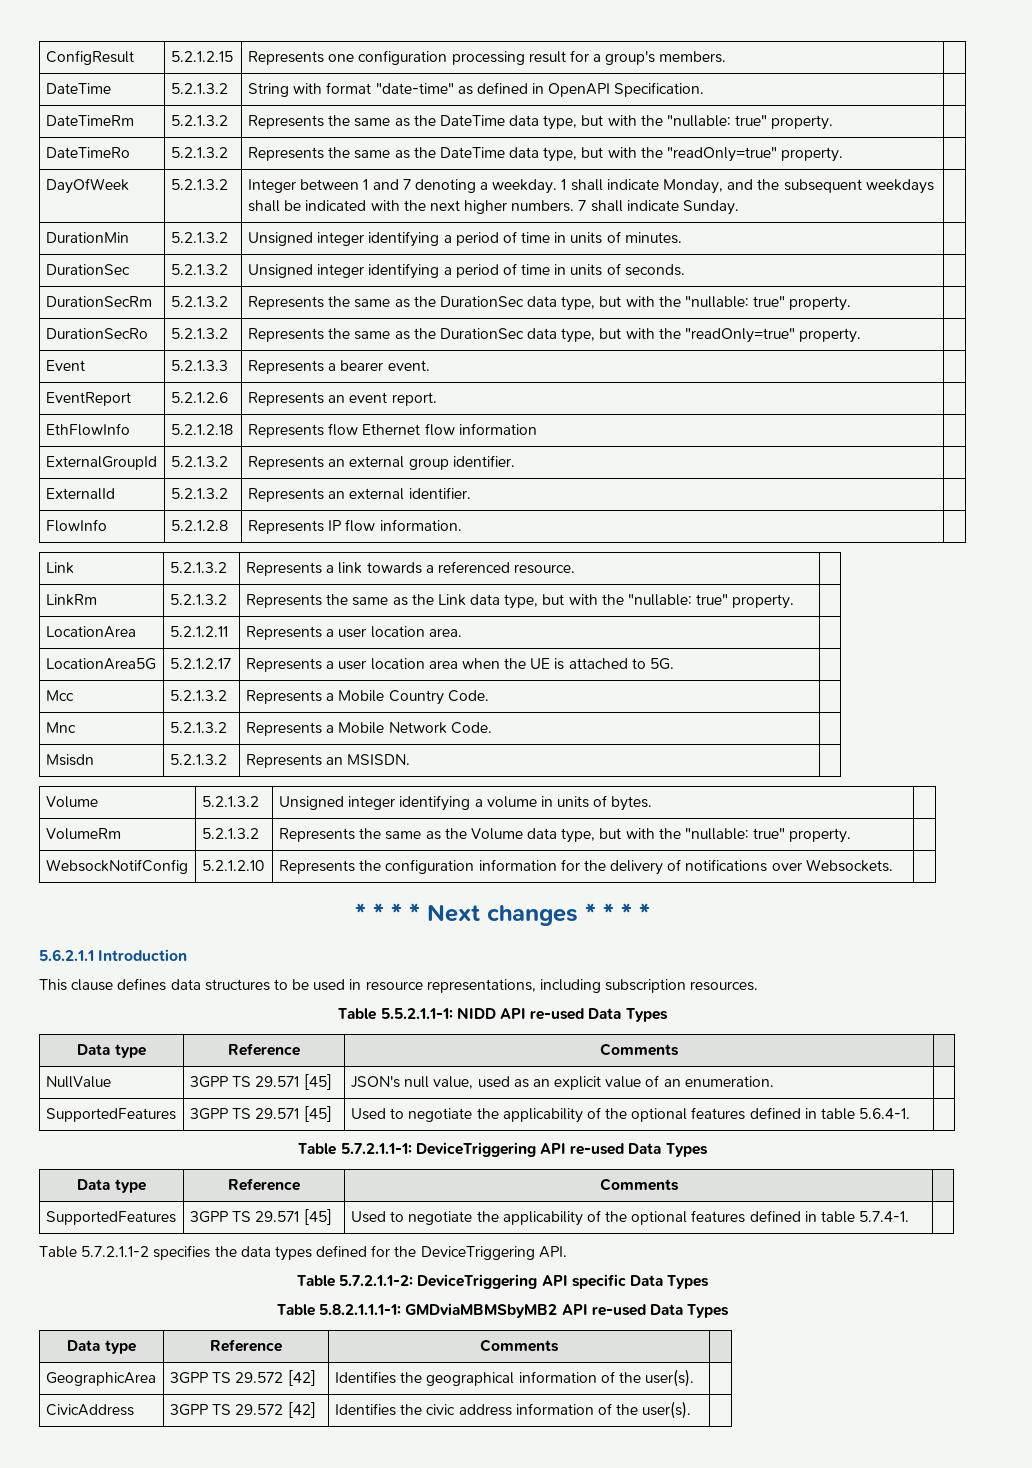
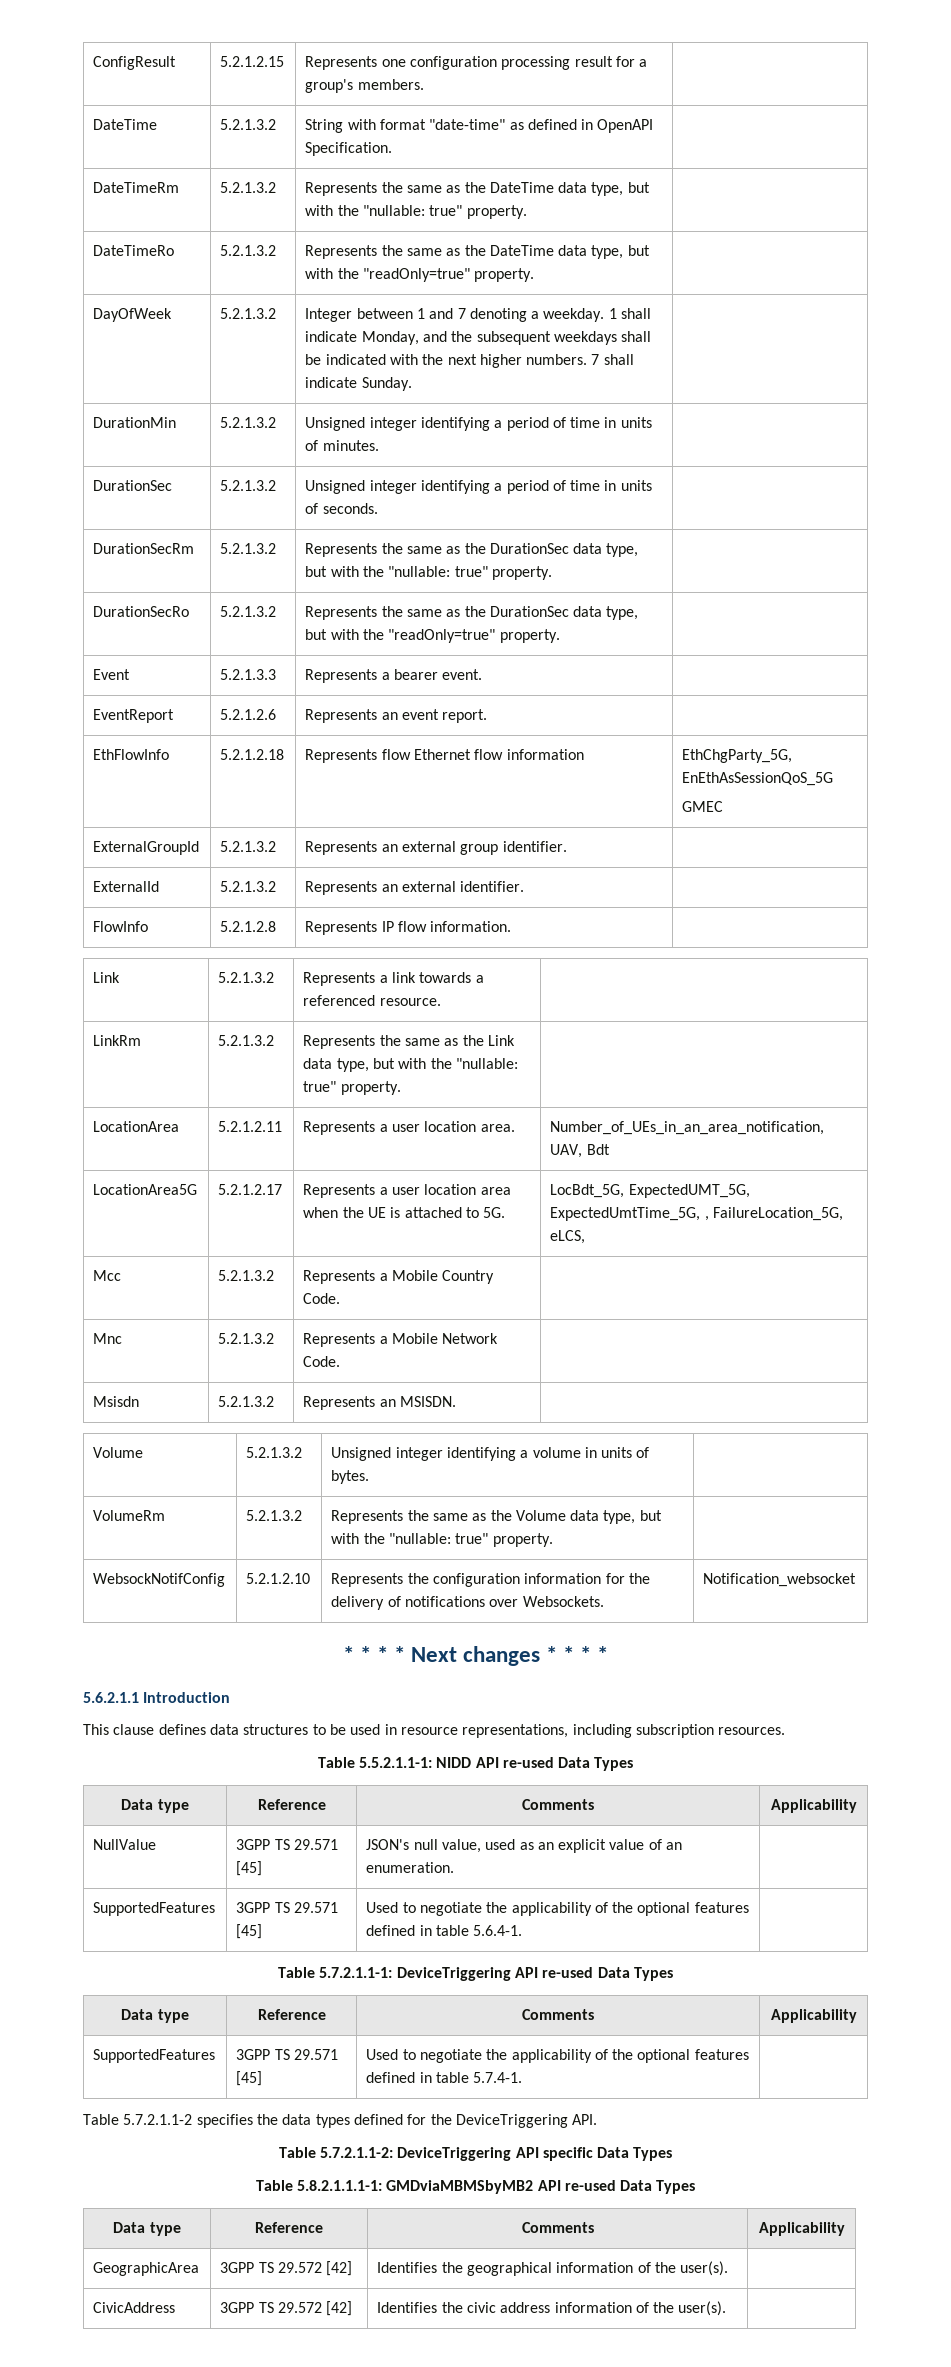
(537, 429) none -> [682,749,793,763] [682,772,834,786] [682,801,724,812] EthChgParty_5G, EnEthAsSessionQoS_5G // GMEC
(462, 632) none -> [550,1121,825,1135] [550,1144,610,1158] Number_of_UEs_in_an_area_notification, UAV, Bdt
(674, 664) none -> [550,1184,750,1198] [550,1207,843,1221] [550,1230,586,1244] LocBdt_5G, ExpectedUMT_5G, ExpectedUmtTime_5G, , FailureLocation_5G, eLCS,
(893, 865) none -> [703,1573,857,1587] Notification_websocket
(679, 1049) none -> [770,1799,857,1813] Applicability
(679, 1184) none -> [770,2009,857,2023] Applicability
(559, 1345) none -> [758,2222,845,2236] Applicability

